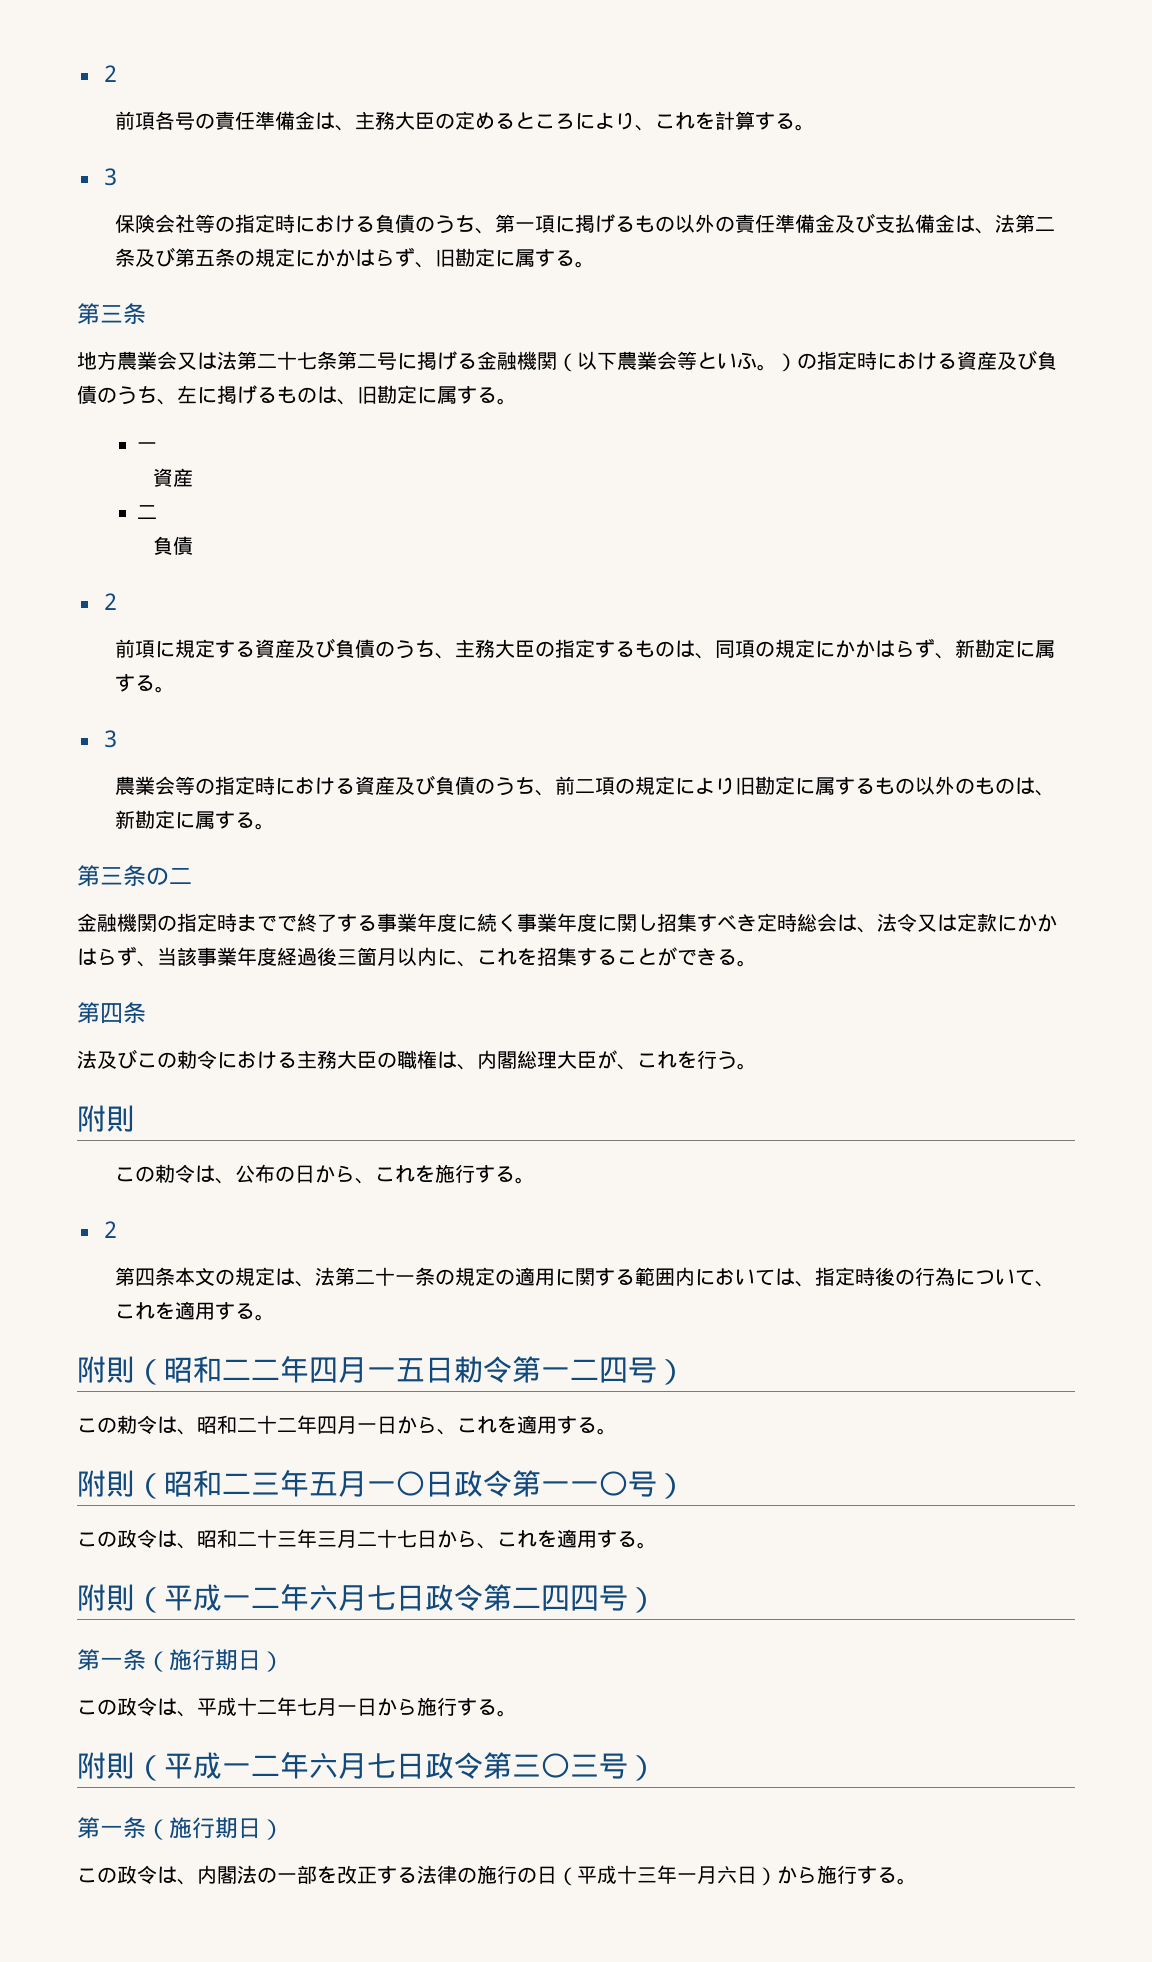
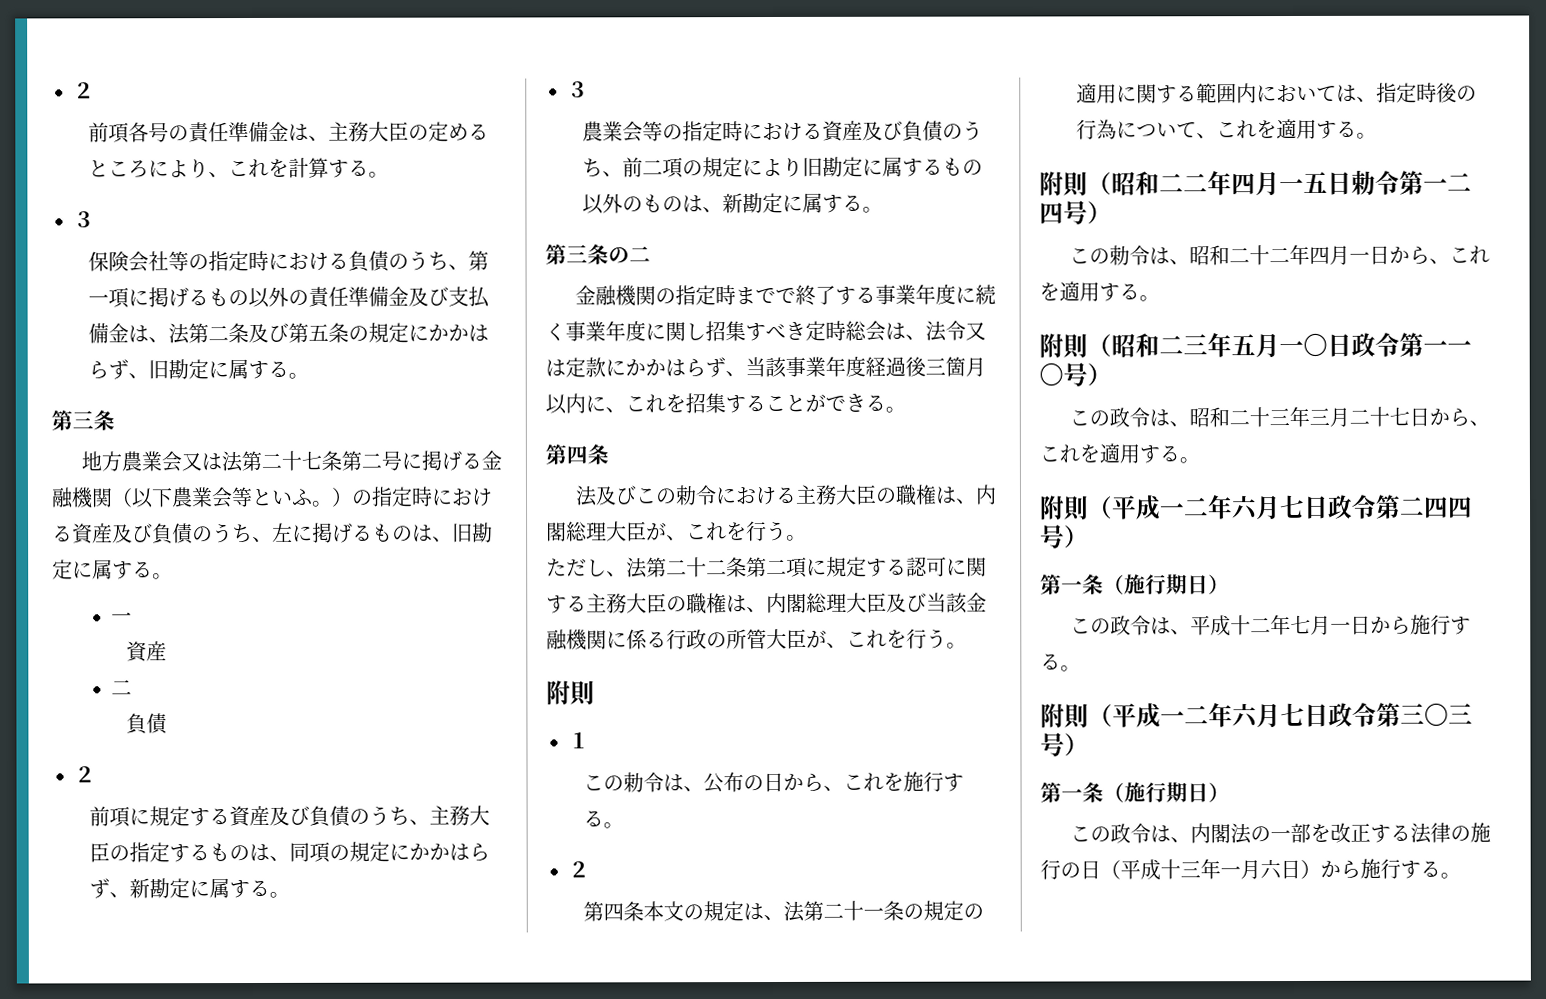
[77,1105,135,1132] // 附則 -> [546,556,987,579] [546,592,987,615] [546,628,967,651] [546,680,595,706] [568,732,590,749] // ただし、法第二十二条第二項に規定する認可に関する主務大臣の職権は、内閣総理大臣及び当該金融機関に係る行政の所管大臣が、これを行う。 // 附則 // １

